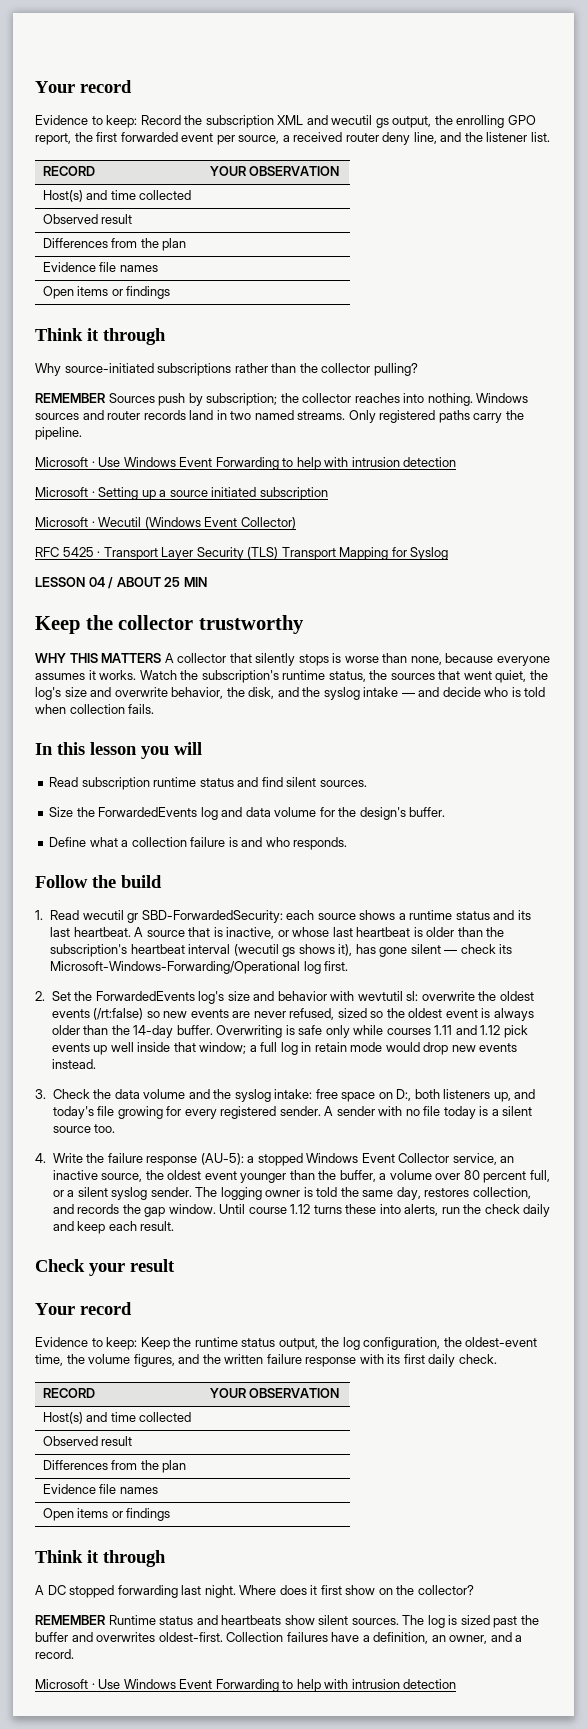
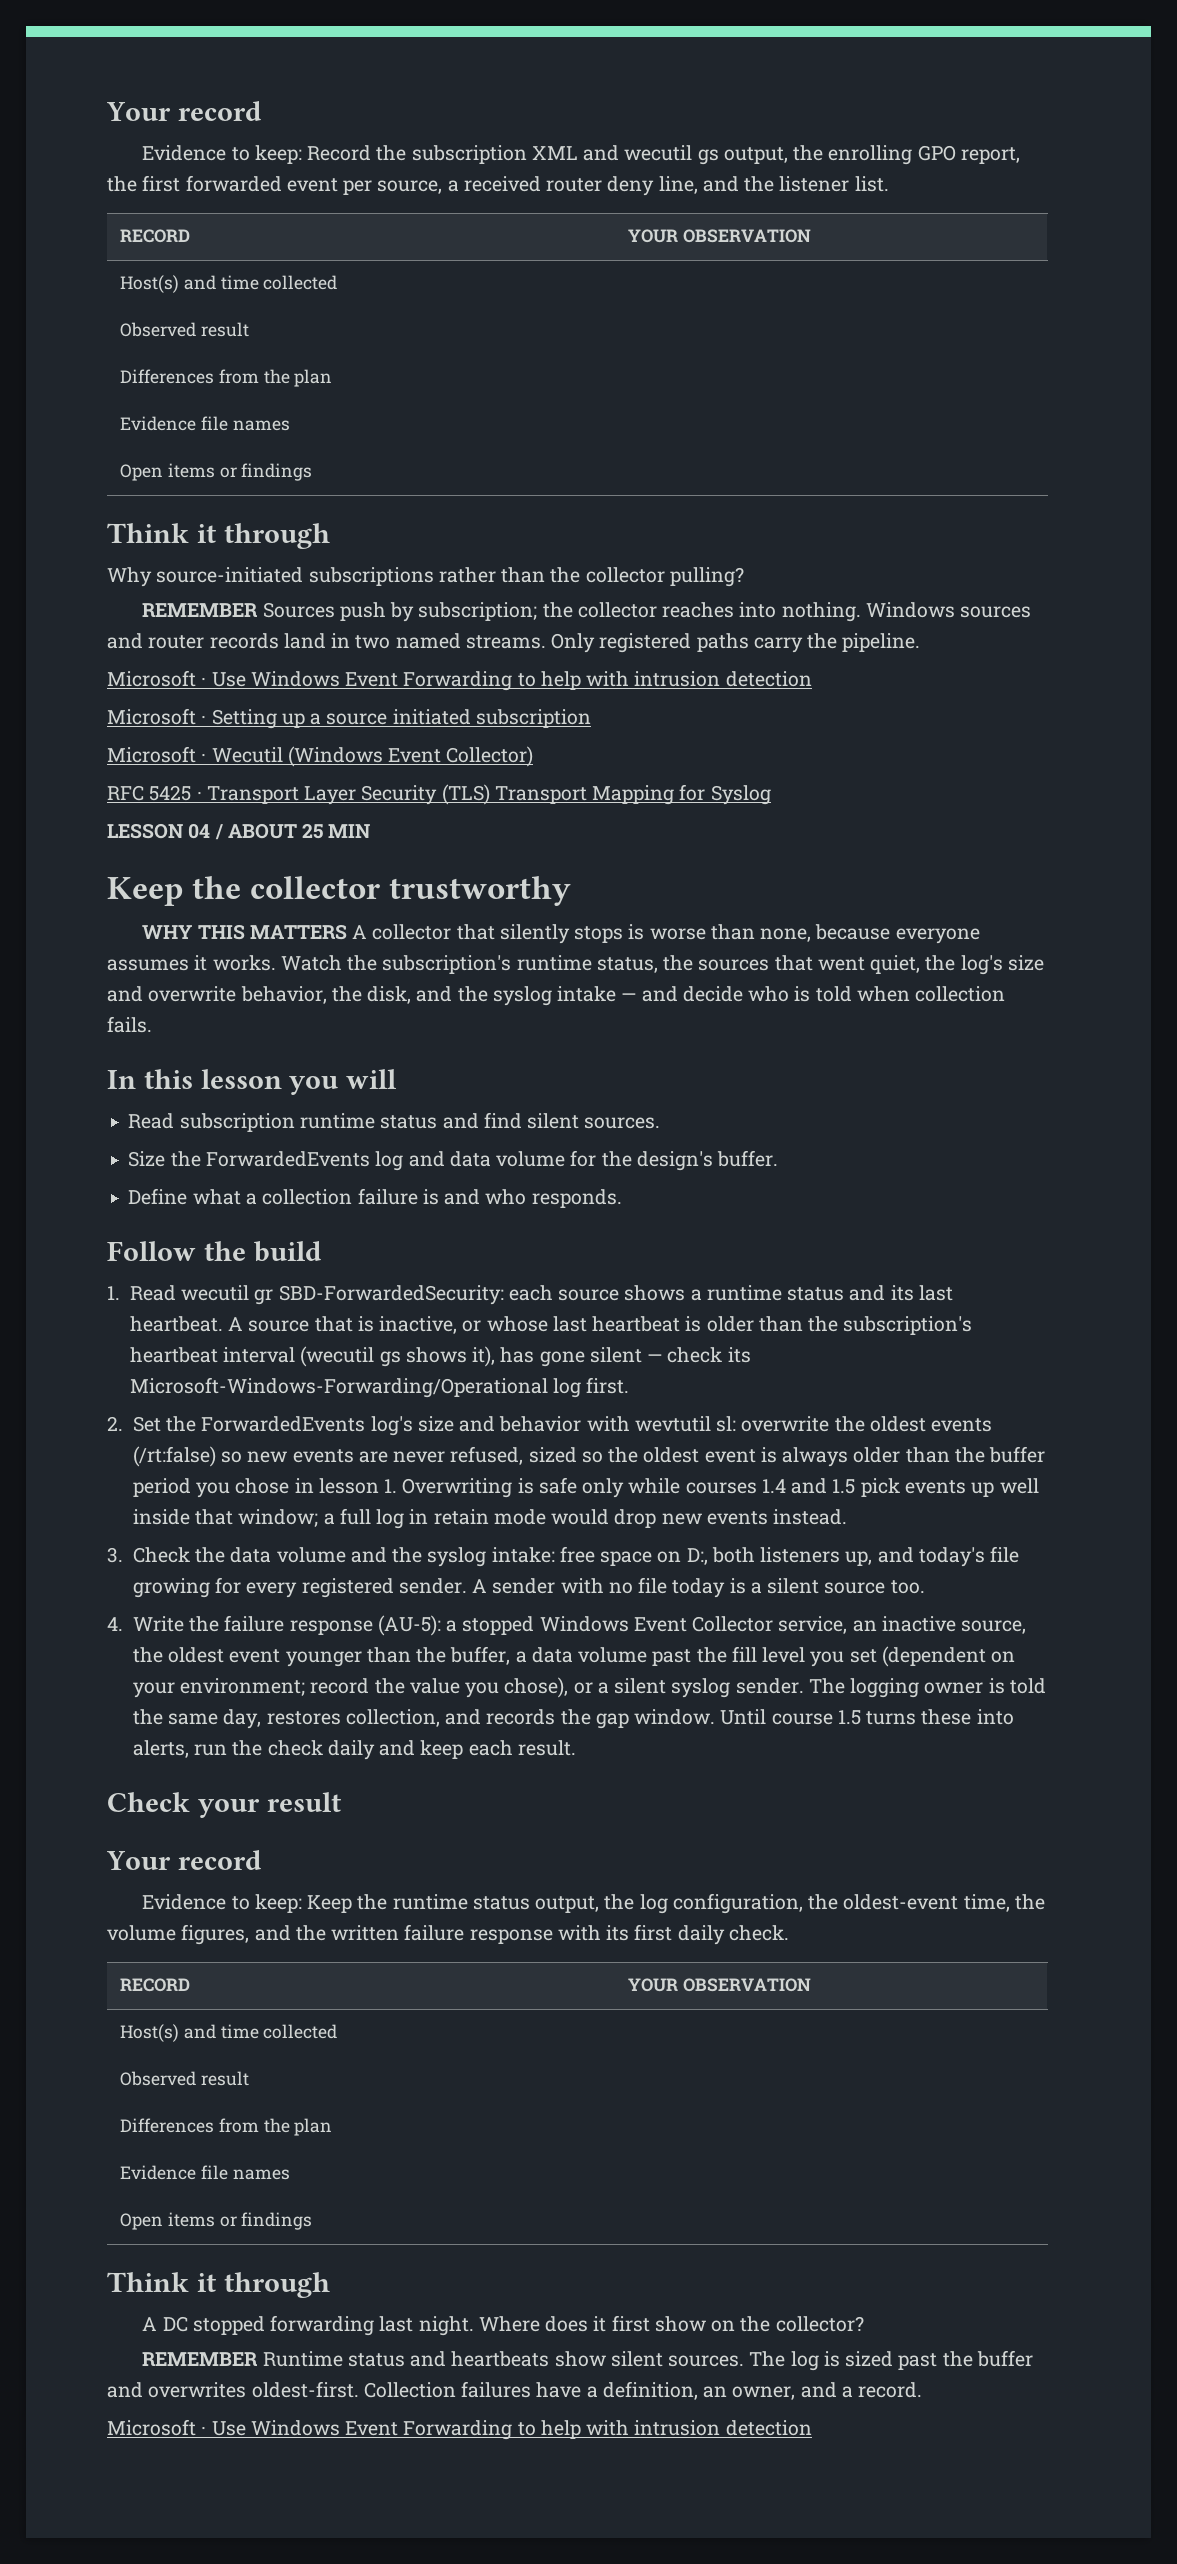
[133,1025,213,1038] 14-day buffer. -> [989,1446,1046,1463] [132,1478,398,1498] buffer period you chose in lesson 1.
[434,1025,501,1035] 1.11 and 1.12 -> [761,1478,856,1494] 1.4 and 1.5
[389,1170,550,1183] volume over 80 percent full, -> [531,1646,1016,1667] [132,1677,569,1698] data volume past the fill level you set (dependent on your environment; record the value you chose),
[290,1204,311,1214] 1.12 -> [837,1710,861,1725] 1.5

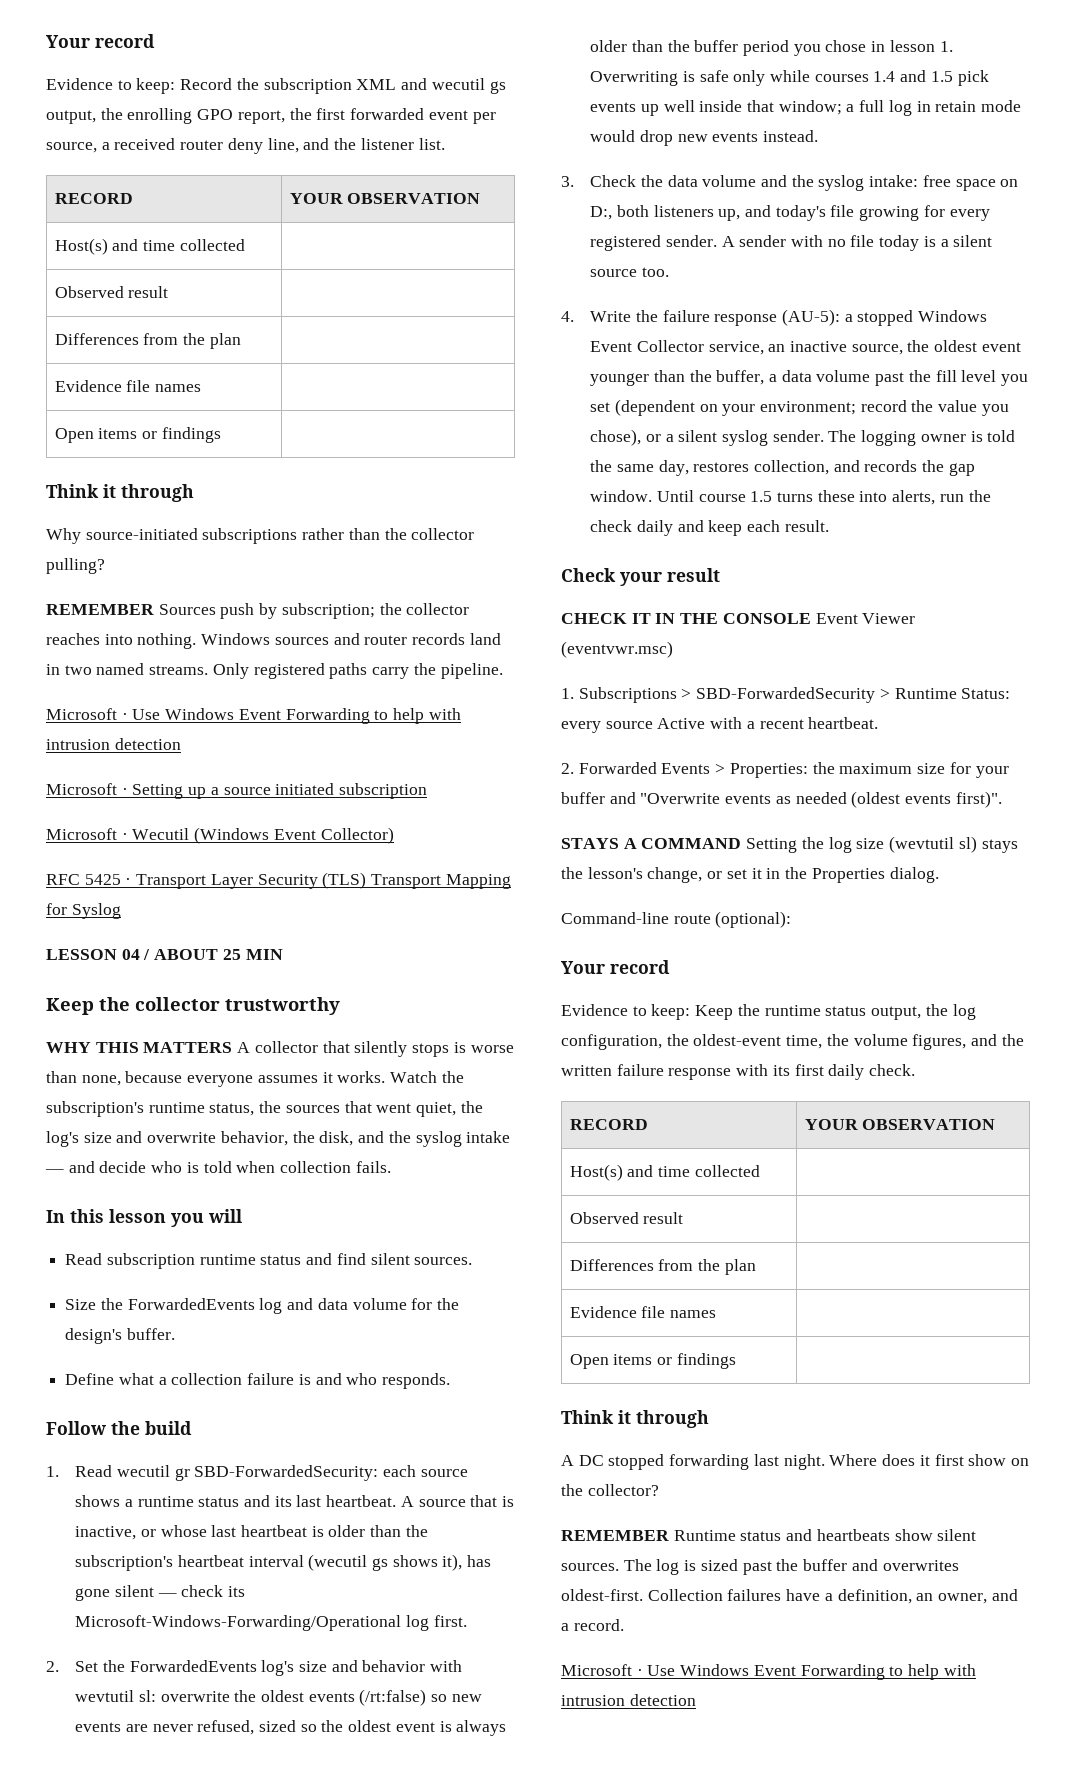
(341, 1802) none -> [561,613,916,624] [561,641,673,658] [561,687,1011,703] [561,717,879,733] [561,762,1009,778] [561,791,1002,808] [561,836,1018,853] [561,867,939,883] [561,911,792,928] // CHECK IT IN THE CONSOLE Event Viewer (eventvwr.msc) // 1. Subscriptions > SBD-ForwardedSecurity > Runtime Status: every source Active with a recent heartbeat. // 2. Forwarded Events > Properties: the maximum size for your buffer and "Overwrite events as needed (oldest events first)". // STAYS A COMMAND Setting the log size (wevtutil sl) stays the lesson's change, or set it in the Properties dialog. // Command-line route (optional):

